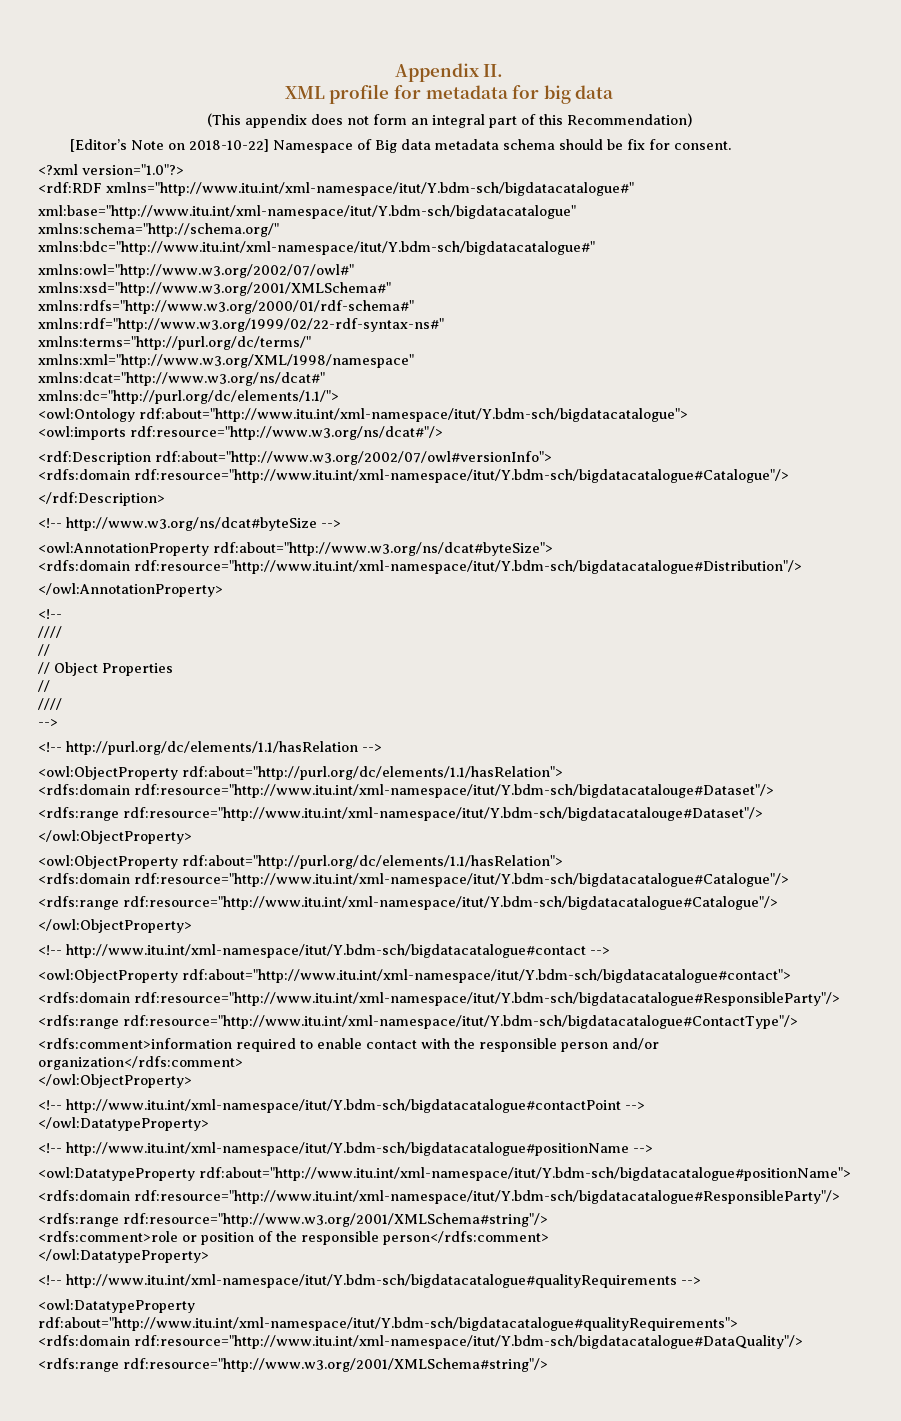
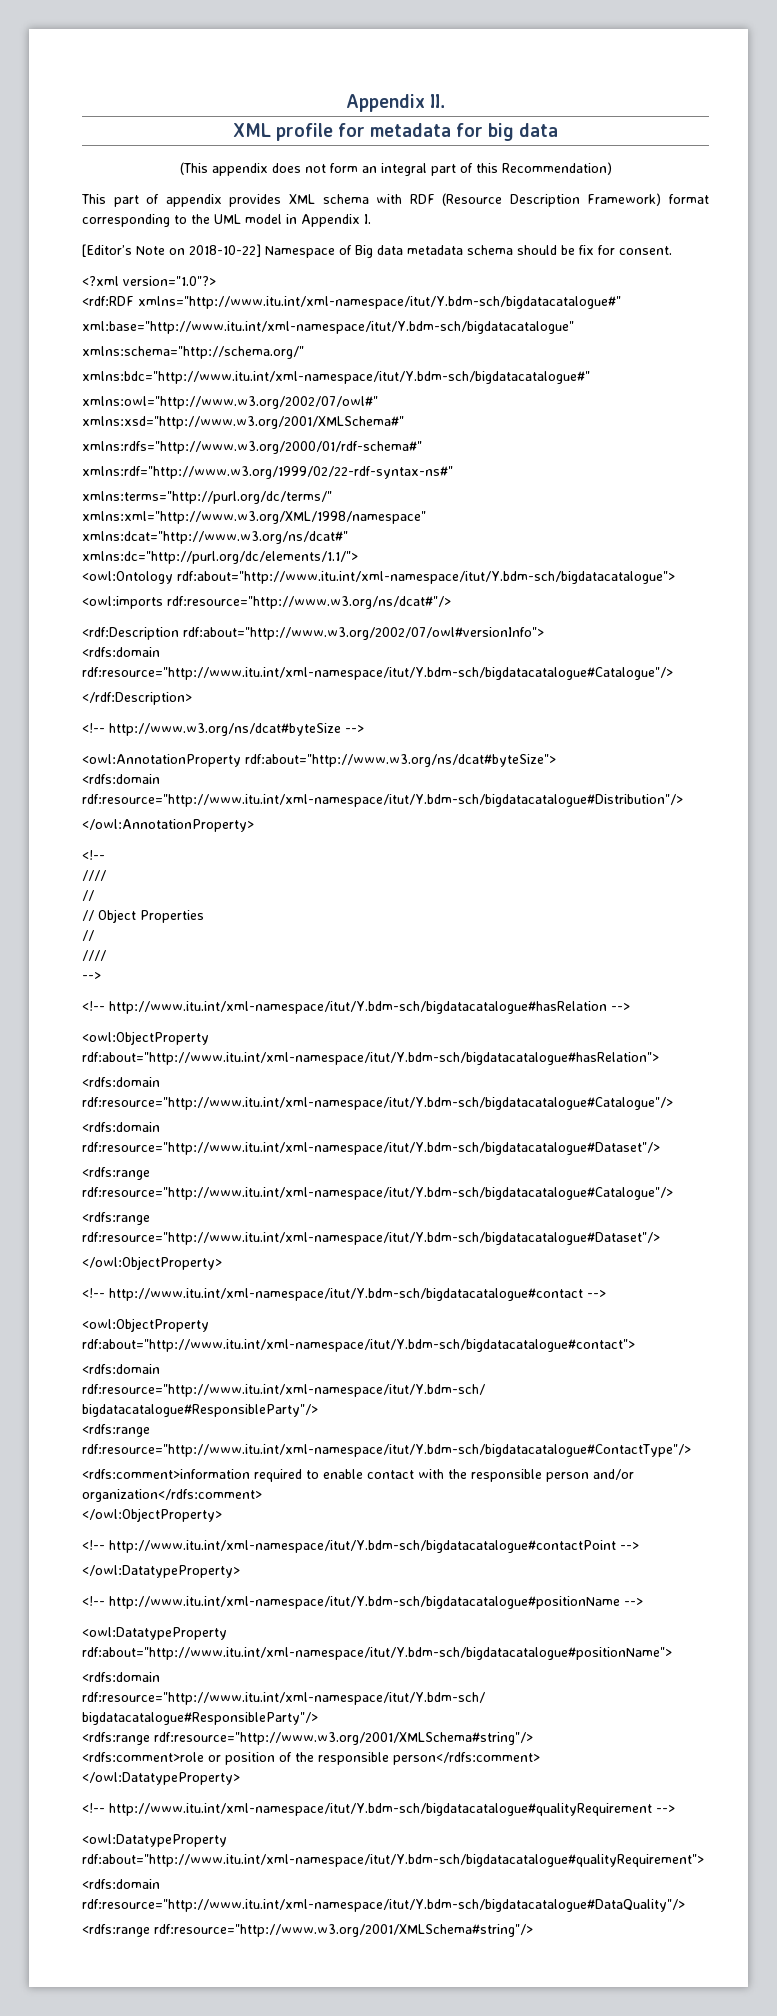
(692, 120) none -> [81,193,709,207] [82,214,371,227] // This part of appendix provides XML schema with RDF (Resource Description Framework) format corresponding to the UML model in Appendix I.
[66,741,382,755] [38,766,563,780] [38,784,774,798] [38,807,763,821] [38,830,192,844] [38,855,563,869] [38,873,789,887] http://purl.org/dc/elements/1.1/hasRelation --> // <owl:ObjectProperty rdf:about="http://purl.org/dc/elements/1.1/hasRelation"> // <rdfs:domain rdf:resource="http://www.itu.int/xml-namespace/itut/Y.bdm-sch/bigdatacatalouge#Dataset"/> // <rdfs:range rdf:resource="http://www.itu.int/xml-namespace/itut/Y.bdm-sch/bigdatacatalouge#Dataset"/> // </owl:ObjectProperty> // <owl:ObjectProperty rdf:about="http://purl.org/dc/elements/1.1/hasRelation"> // <rdfs:domain rdf:resource="http://www.itu.int/xml-namespace/itut/Y.bdm-sch/bigdatacatalogue#Catalogue"/> -> [109,1001,630,1014] [82,1031,209,1045] [82,1052,659,1065] [82,1077,160,1087] [82,1097,673,1110] [82,1122,160,1132] [82,1142,660,1155] http://www.itu.int/xml-namespace/itut/Y.bdm-sch/bigdatacatalogue#hasRelation --> // <owl:ObjectProperty rdf:about="http://www.itu.int/xml-namespace/itut/Y.bdm-sch/bigdatacatalogue#hasRelation"> // <rdfs:domain rdf:resource="http://www.itu.int/xml-namespace/itut/Y.bdm-sch/bigdatacatalogue#Catalogue"/> // <rdfs:domain rdf:resource="http://www.itu.int/xml-namespace/itut/Y.bdm-sch/bigdatacatalogue#Dataset"/>
(778, 903) none -> [82,1212,150,1225] [82,1232,660,1245] // <rdfs:range rdf:resource="http://www.itu.int/xml-namespace/itut/Y.bdm-sch/bigdatacatalogue#Dataset"/>
[66,1274,701,1288] [38,1299,195,1313] [38,1317,738,1331] http://www.itu.int/xml-namespace/itut/Y.bdm-sch/bigdatacatalogue#qualityRequirements --> // <owl:DatatypeProperty rdf:about="http://www.itu.int/xml-namespace/itut/Y.bdm-sch/bigdatacatalogue#qualityRequirements"> -> [109,1803,675,1816] [82,1834,227,1847] [82,1854,704,1867] http://www.itu.int/xml-namespace/itut/Y.bdm-sch/bigdatacatalogue#qualityRequirement --> // <owl:DatatypeProperty rdf:about="http://www.itu.int/xml-namespace/itut/Y.bdm-sch/bigdatacatalogue#qualityRequirement">

